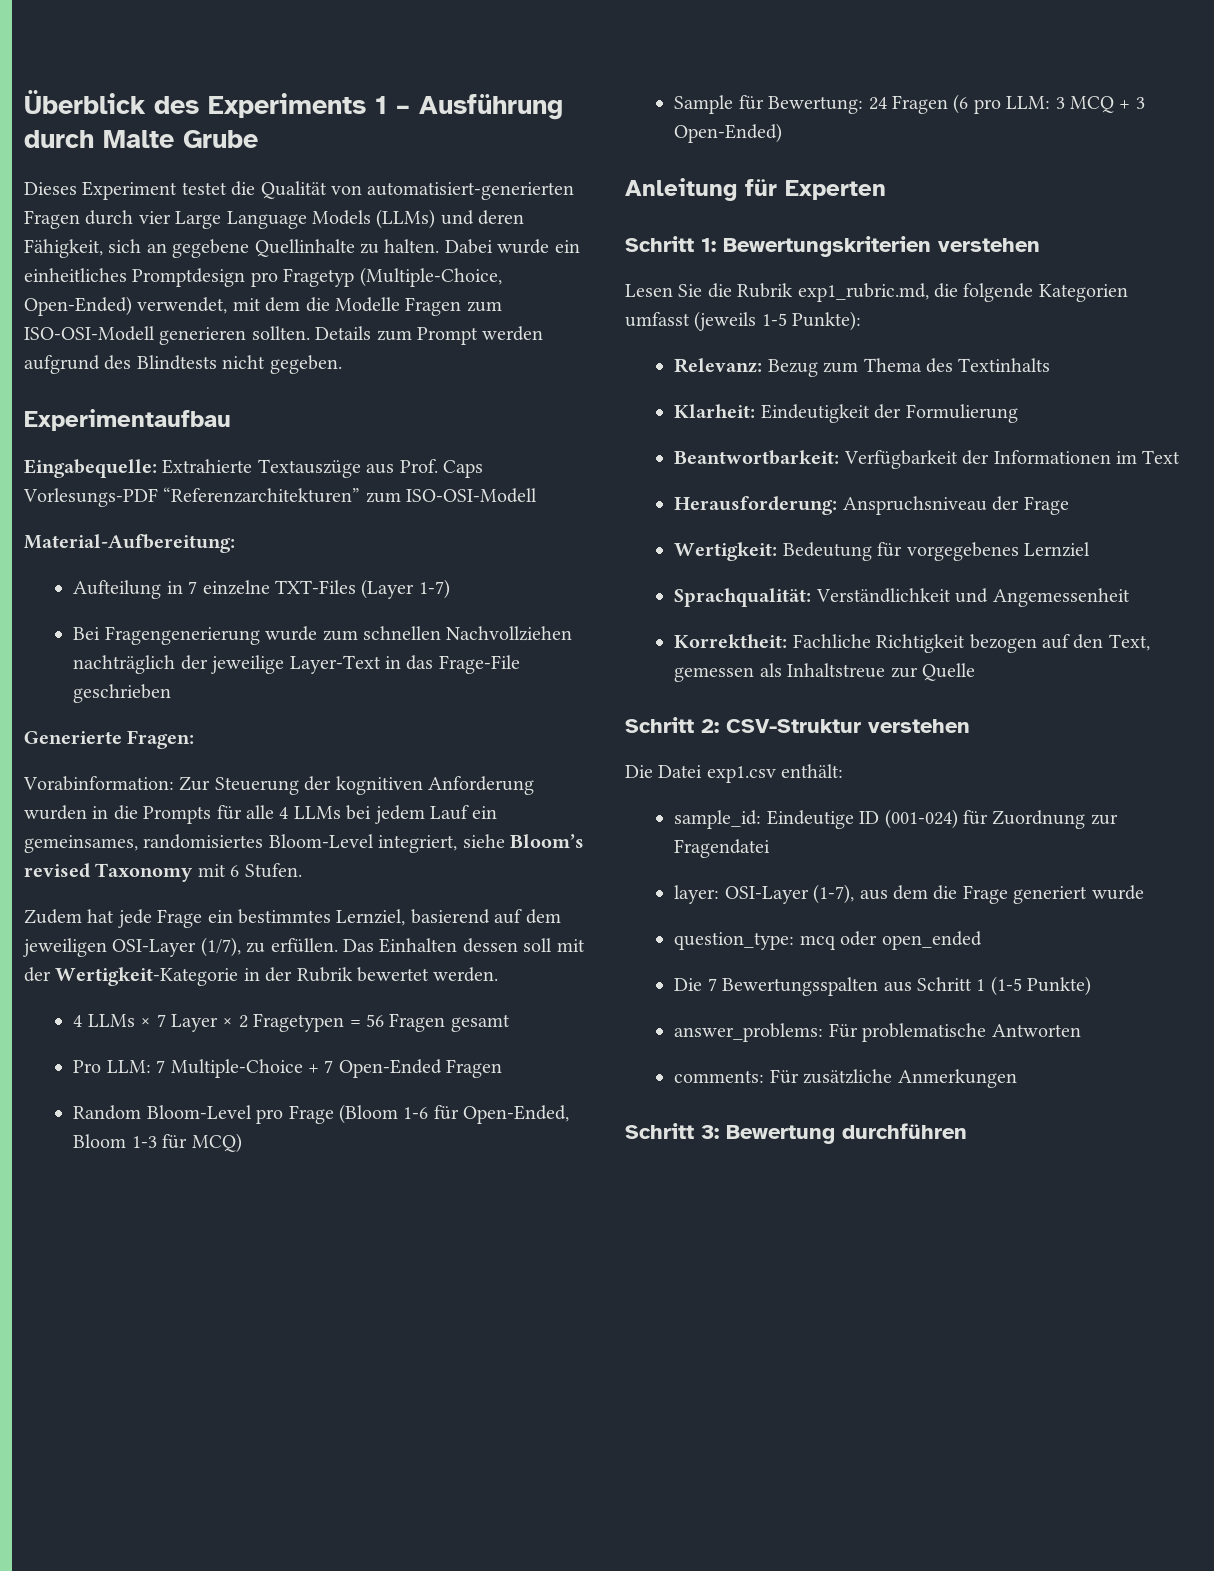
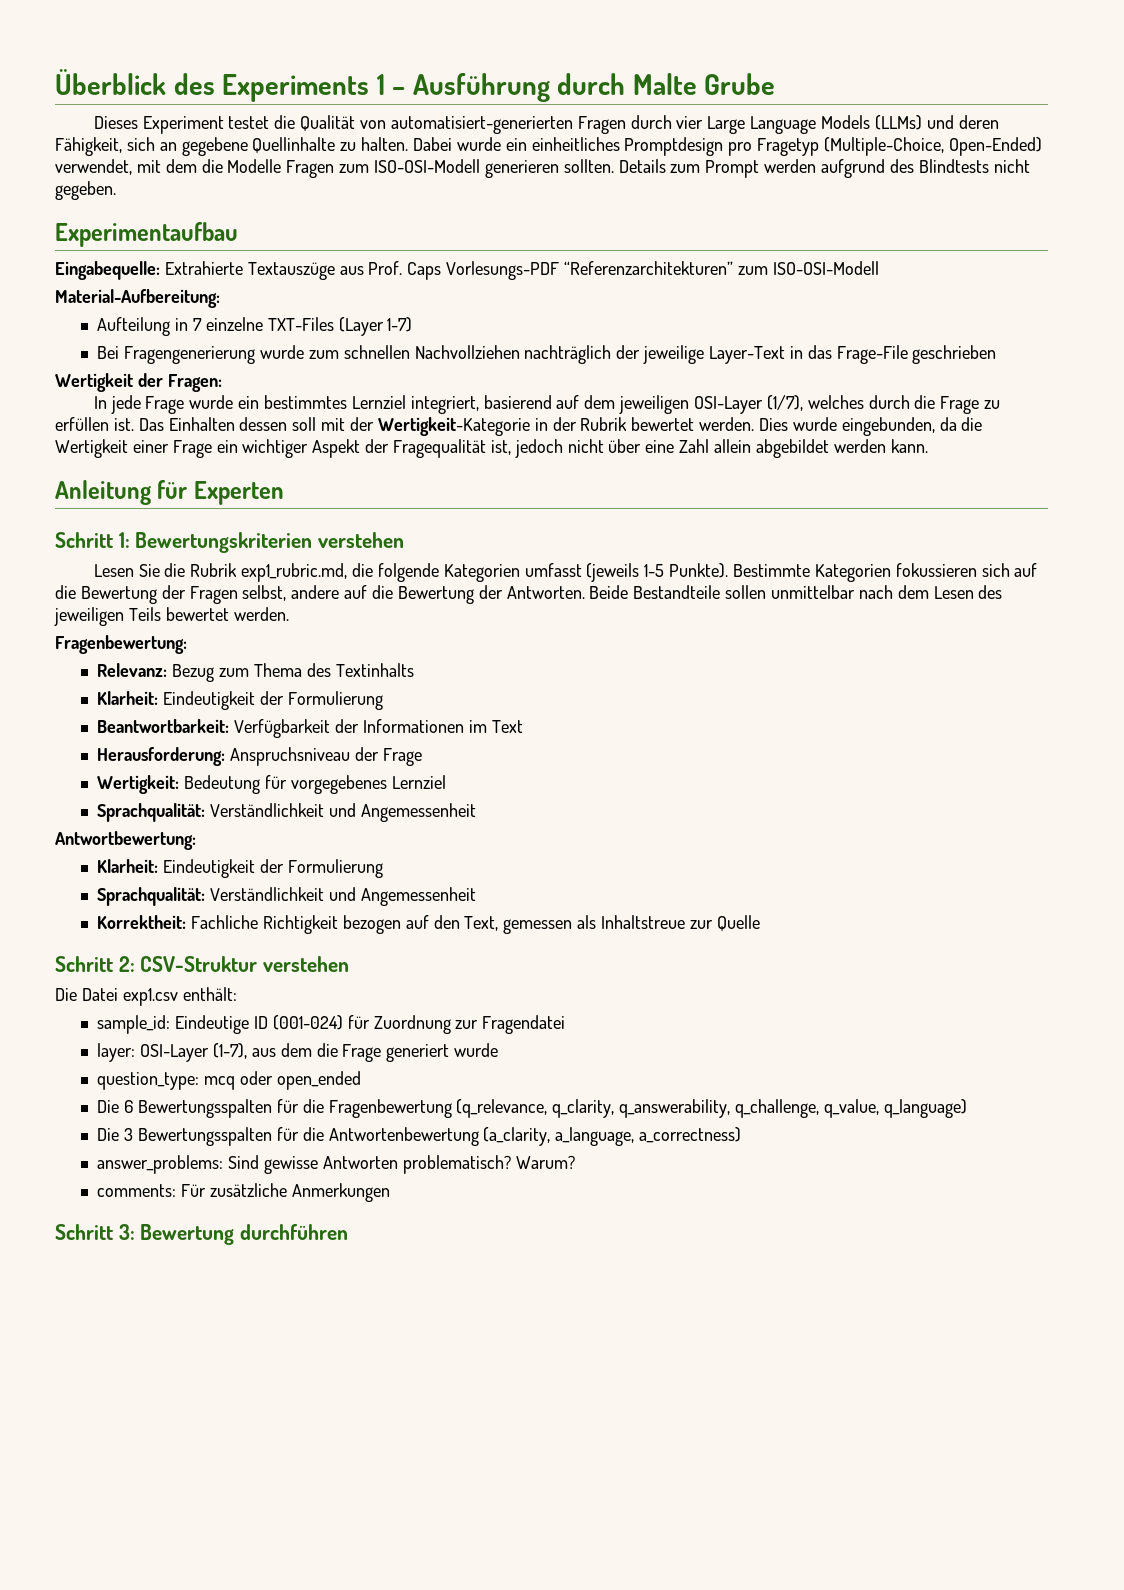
[24,731,122,744] Generierte -> [55,373,163,392] Wertigkeit der
[23,776,534,795] [24,805,498,824] [24,834,584,853] [24,863,302,882] [24,909,115,924] Vorabinformation: Zur Steuerung der kognitiven Anforderung wurden in die Prompts für alle 4 LLMs bei jedem Lauf ein gemeinsames, randomisiertes Bloom-Level integriert, siehe Bloom’s revised Taxonomy mit 6 Stufen. // Zudem hat -> [93,396,107,409] In
(203, 918) none -> [189,395,234,409] wurde
[336,909,406,926] Lernziel, -> [351,395,479,414] Lernziel integriert,
[246,938,338,953] zu erfüllen. -> [807,395,1001,414] [55,417,134,431] welches durch die Frage zu erfüllen ist.
[73,1013,510,1032] [73,1059,503,1078] [73,1104,570,1124] [73,1133,242,1153] [674,94,1145,114] [674,123,783,143] // 4 LLMs × 7 Layer × 2 Fragetypen = 56 Fragen gesamt // Pro LLM: 7 Multiple-Choice + 7 Open-Ended Fragen // Random Bloom-Level pro Frage (Bloom 1-6 für Open-Ended, Bloom 1-3 für MCQ) // Sample für Bewertung: 24 Fragen (6 pro LLM: 3 MCQ + 3 Open-Ended) -> [759,417,983,436] [55,439,928,458] Dies wurde eingebunden, da die Wertigkeit einer Frage ein wichtiger Aspekt der Fragequalität ist, jedoch nicht über eine Zahl allein abgebildet werden kann.
[792,311,862,331] Punkte): -> [669,563,1038,582] [55,585,1003,604] [54,607,289,626] [55,635,187,654] Punkte). Bestimmte Kategorien fokussieren sich auf die Bewertung der Fragen selbst, andere auf die Bewertung der Antworten. Beide Bestandteile sollen unmittelbar nach dem Lesen des jeweiligen Teils bewertet werden. // Fragenbewertung:
(1130, 597) none -> [55,831,196,850] [97,859,383,878] [97,887,476,906] // Antwortbewertung: // Klarheit: Eindeutigkeit der Formulierung // Sprachqualität: Verständlichkeit und Angemessenheit
[707,976,1092,996] 7 Bewertungsspalten aus Schritt 1 (1-5 Punkte) -> [124,1099,967,1118] [97,1127,742,1146] 6 Bewertungsspalten für die Fragenbewertung (q_relevance, q_clarity, q_answerability, q_challenge, q_value, q_language) // Die 3 Bewertungsspalten für die Antwortenbewertung (a_clarity, a_language, a_correctness)
[828,1023,987,1042] Für problematische -> [228,1155,318,1174] Sind gewisse
(1081, 1030) none -> [402,1155,575,1174] problematisch? Warum?

